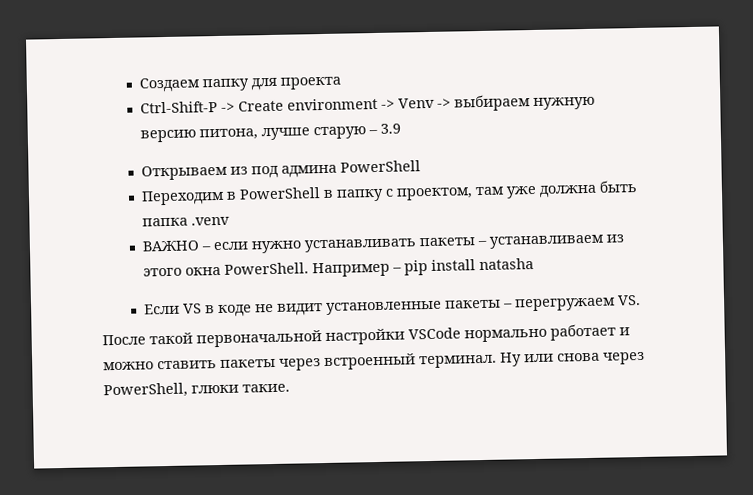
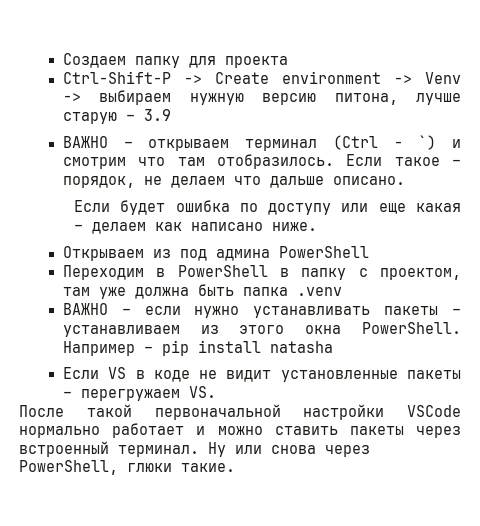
(401, 128) none -> [62,135,461,151] [62,154,461,169] [62,176,405,188] [73,200,461,215] [73,222,317,234] // ВАЖНО – открываем терминал (Ctrl - `) и смотрим что там отобразилось. Если такое – порядок, не делаем что дальше описано. // Если будет ошибка по доступу или еще какая – делаем как написано ниже.

